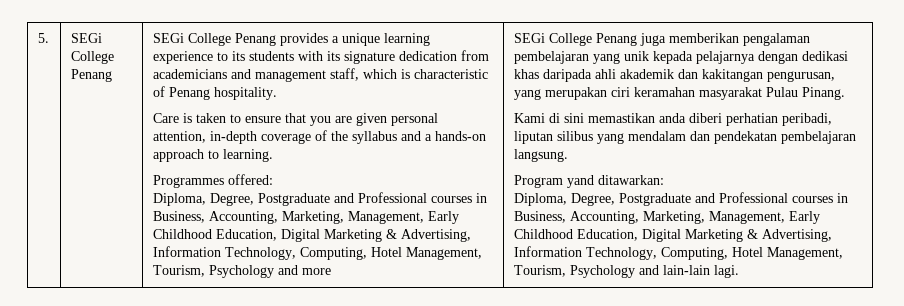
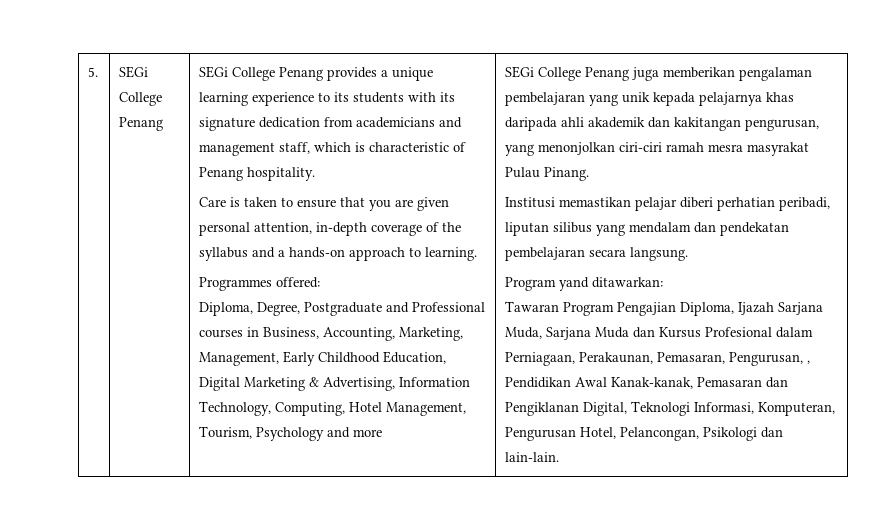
[757,51,848,64] dengan dedikasi -> (763, 99) none
[544,87,845,100] [513,113,686,123] merupakan ciri keramahan masyarakat Pulau Pinang. // Kami di sini memastikan anda -> [538,142,810,156] [505,167,590,181] [505,197,678,211] menonjolkan ciri-ciri ramah mesra masyrakat Pulau Pinang. // Institusi memastikan pelajar
(856, 137) none -> [589,249,627,257] secara
[513,192,848,206] [513,211,820,224] [513,229,832,242] [513,246,843,260] [513,265,739,278] Diploma, Degree, Postgraduate and Professional courses in Business, Accounting, Marketing, Management, Early Childhood Education, Digital Marketing & Advertising, Information Technology, Computing, Hotel Management, Tourism, Psychology and lain-lain lagi. -> [505,301,824,316] [505,327,814,340] [505,352,811,366] [505,377,789,389] [505,401,836,416] [505,427,784,441] [505,452,560,462] Tawaran Program Pengajian Diploma, Ijazah Sarjana Muda, Sarjana Muda dan Kursus Profesional dalam Perniagaan, Perakaunan, Pemasaran, Pengurusan, , Pendidikan Awal Kanak-kanak, Pemasaran dan Pengiklanan Digital, Teknologi Informasi, Komputeran, Pengurusan Hotel, Pelancongan, Psikologi dan lain-lain.

